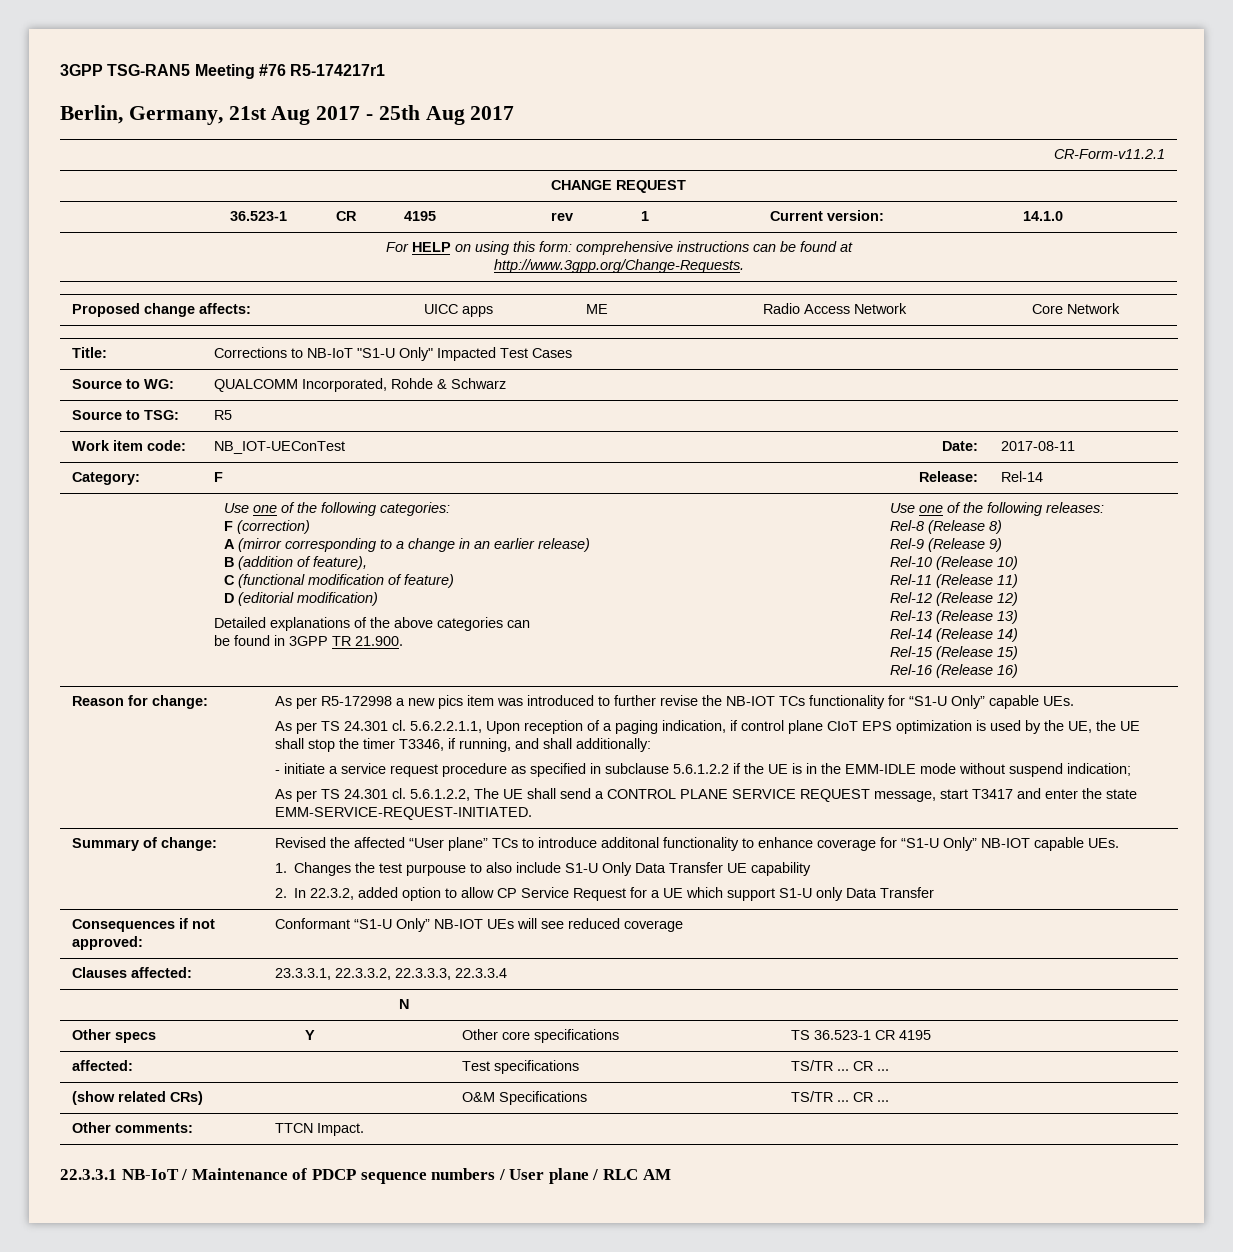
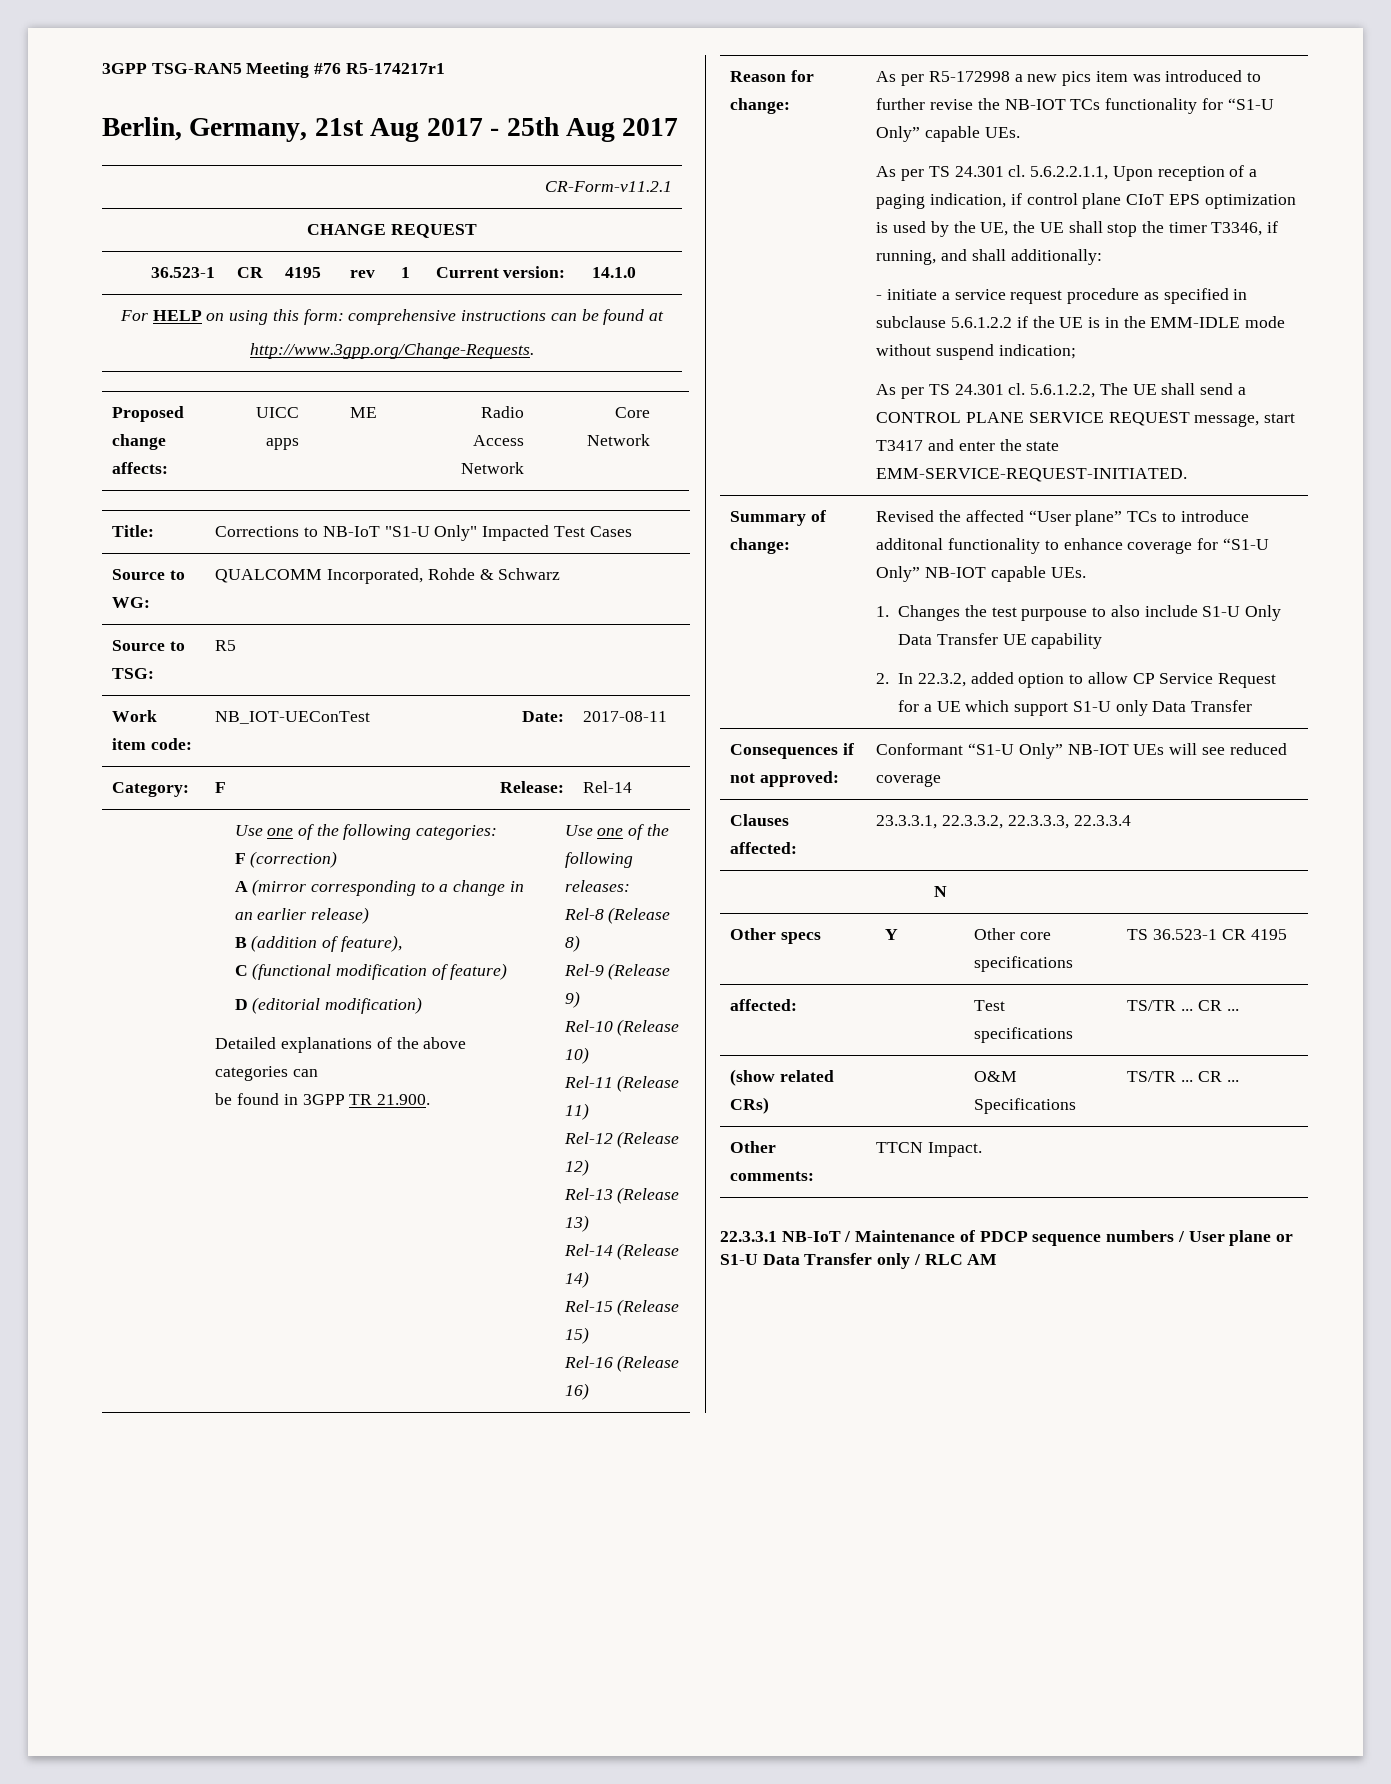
(589, 1176) none -> [1275,1234,1293,1242] [720,1253,911,1269] or S1-U Data Transfer only

